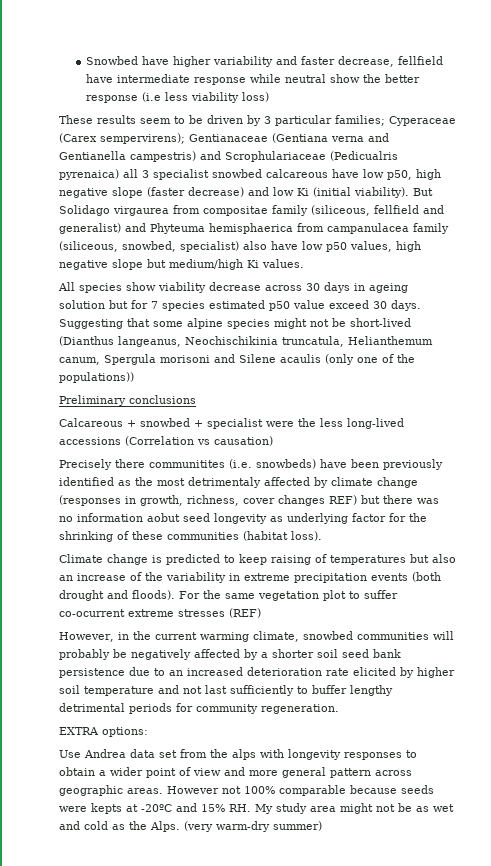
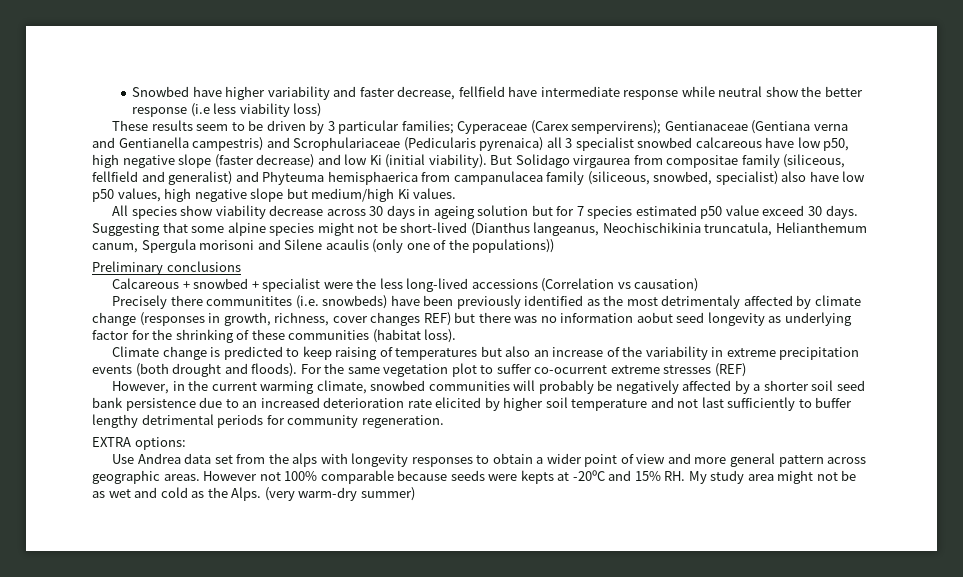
[330,151,398,161] (Pedicualris -> [403,137,476,151] (Pedicularis

